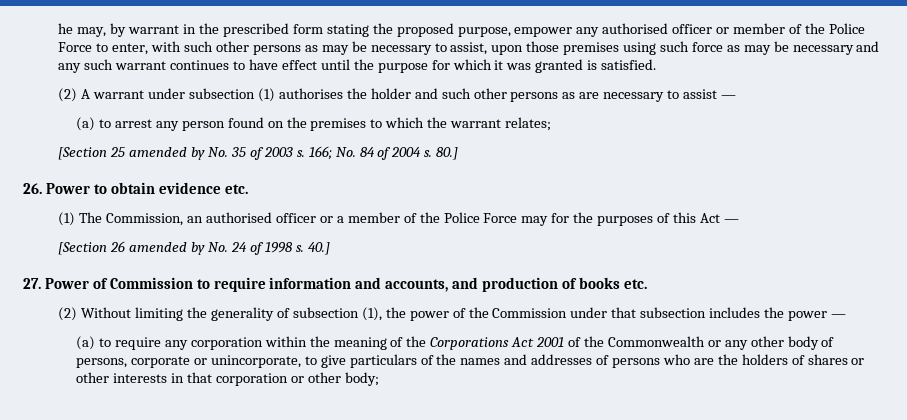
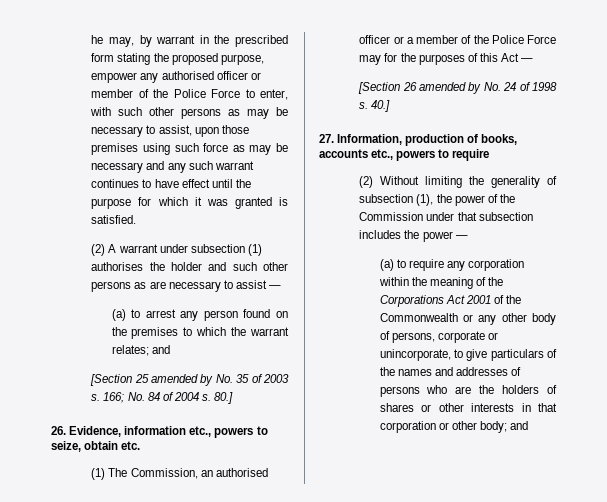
(552, 124) none -> [151,345,170,354] and
[45,182,221,194] Power to obtain evidence -> [69,426,268,438] [51,441,119,452] Evidence, information etc., powers to seize, obtain
[44,277,647,292] Power of Commission to require information and accounts, and production of books etc. -> [337,134,518,146] [319,149,490,161] Information, production of books, accounts etc., powers to require
(379, 379) none -> [509,421,528,430] and

